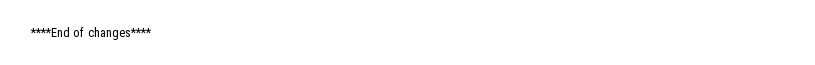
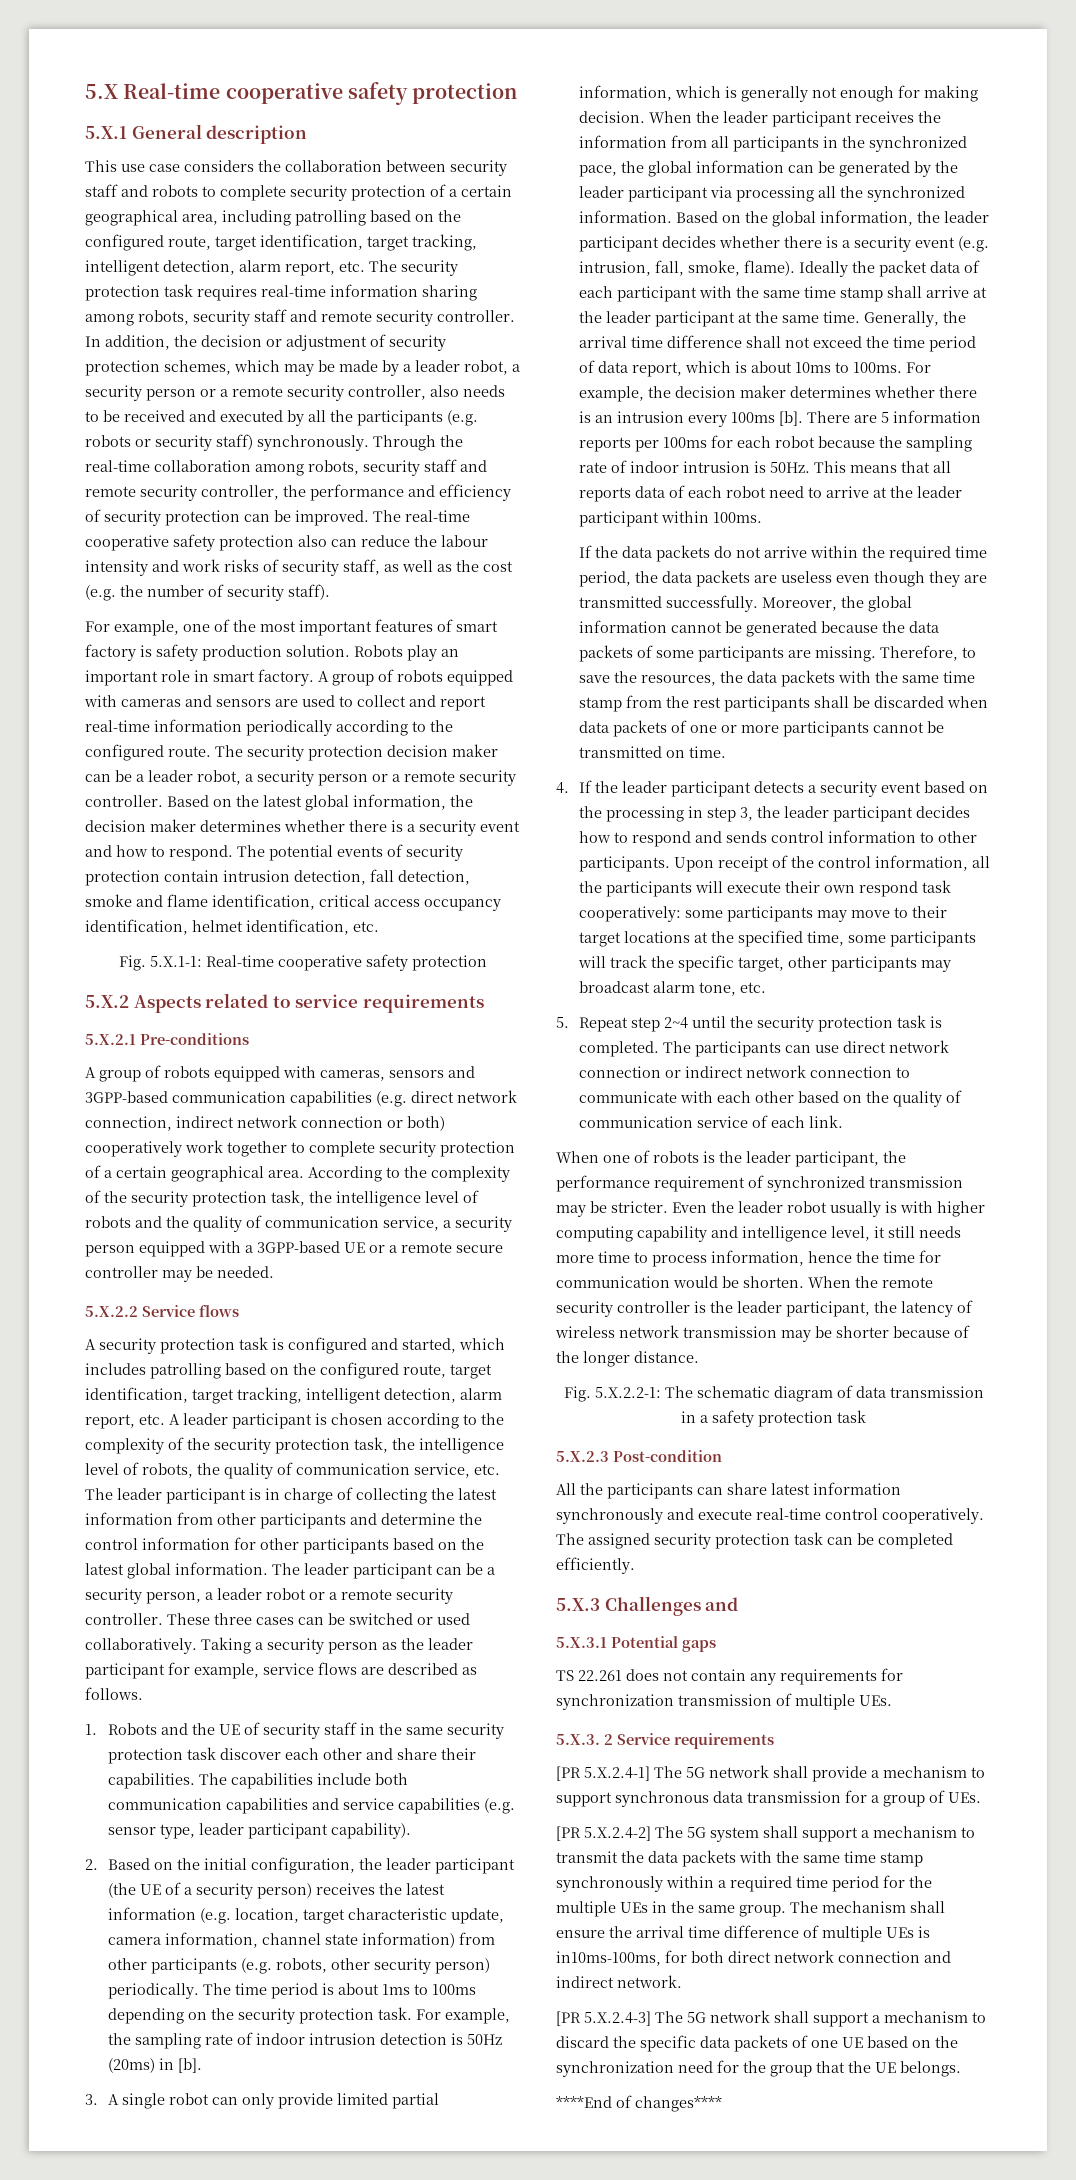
(30, 32) none -> [85,82,518,105] [85,124,308,144] [85,160,507,176] [85,184,512,201] [85,210,461,226] [85,234,477,251] [85,260,458,276] [85,284,477,301] [85,309,515,326] [85,334,446,351] [85,360,520,376] [85,385,505,401] [85,410,478,426] [85,434,463,451] [85,459,487,476] [85,484,511,501] [85,509,470,526] [85,534,488,551] [85,559,513,576] [85,584,330,601] [85,619,498,636] [85,644,459,661] [85,669,513,686] [84,695,486,711] [85,719,453,736] [85,744,498,761] [85,770,516,786] [85,794,473,811] [85,819,520,836] [85,844,463,861] [85,869,470,886] [85,894,501,911] [85,919,379,935] [118,954,487,971] [85,993,484,1013] [85,1033,249,1045] [85,1065,475,1082] [85,1090,517,1107] [85,1115,445,1131] [85,1140,515,1157] [85,1165,510,1182] [85,1190,479,1207] [85,1215,512,1232] [85,1241,503,1257] [85,1266,274,1282] [85,1305,239,1317] [85,1337,505,1354] [85,1362,492,1379] [85,1387,502,1404] [85,1413,504,1429] [85,1437,504,1454] [85,1462,500,1479] [85,1487,497,1504] [85,1512,482,1529] [85,1537,484,1554] [85,1562,495,1579] [85,1588,453,1604] [85,1613,470,1625] [85,1637,473,1654] [85,1662,477,1679] [85,1687,143,1700] [85,1722,505,1739] [108,1747,477,1764] [108,1773,409,1789] [108,1798,516,1814] [108,1823,412,1839] [85,1857,516,1874] [108,1882,446,1899] [108,1907,505,1924] [108,1932,496,1948] [108,1958,491,1974] [108,1983,477,1999] [108,2007,511,2024] [108,2032,503,2049] [108,2058,203,2073] [85,2093,440,2109] [579,85,979,102] [579,111,942,127] [579,135,968,152] [579,160,959,177] [579,186,966,202] [579,210,990,227] [579,236,990,252] [579,260,981,277] [579,286,988,302] [579,311,967,327] [579,335,977,352] [579,360,932,377] [579,385,978,402] [579,410,982,427] [579,435,973,452] [579,460,952,473] [579,485,963,502] [579,511,763,527] [579,545,988,562] [579,570,988,587] [579,595,913,612] [579,620,940,637] [579,645,977,662] [579,670,976,687] [579,695,989,712] [579,720,945,737] [579,746,727,758] [556,780,989,797] [579,806,971,822] [579,830,978,847] [579,855,991,872] [579,880,952,897] [579,906,948,922] [579,930,977,947] [578,955,952,972] [579,981,767,996] [556,1015,943,1032] [579,1040,950,1057] [579,1065,911,1078] [579,1090,963,1107] [579,1115,844,1128] [556,1150,906,1167] [556,1175,963,1192] [556,1201,985,1217] [556,1226,961,1242] [556,1250,941,1267] [556,1276,933,1288] [556,1300,973,1317] [555,1325,970,1342] [556,1351,699,1367] [563,1385,984,1402] [681,1410,866,1427] [556,1450,722,1462] [556,1482,901,1499] [556,1508,984,1524] [556,1532,953,1549] [556,1557,635,1574] [556,1596,739,1616] [556,1636,716,1652] [556,1668,903,1685] [556,1693,892,1710] [556,1733,774,1749] [556,1765,985,1782] [556,1790,981,1807] [556,1826,975,1842] [556,1850,923,1867] [556,1875,932,1892] [556,1901,945,1917] [556,1925,930,1942] [556,1950,951,1966] [556,1975,682,1988] [556,2010,986,2027] [556,2035,958,2052] [556,2060,961,2077] 5.X Real-time cooperative safety protection // 5.X.1 General description // This use case considers the collaboration between security staff and robots to complete security protection of a certain geographical area, including patrolling based on the configured route, target identification, target tracking, intelligent detection, alarm report, etc. The security protection task requires real-time information sharing among robots, security staff and remote security controller. In addition, the decision or adjustment of security protection schemes, which may be made by a leader robot, a security person or a remote security controller, also needs to be received and executed by all the participants (e.g. robots or security staff) synchronously. Through the real-time collaboration among robots, security staff and remote security controller, the performance and efficiency of security protection can be improved. The real-time cooperative safety protection also can reduce the labour intensity and work risks of security staff, as well as the cost (e.g. the number of security staff). // For example, one of the most important features of smart factory is safety production solution. Robots play an important role in smart factory. A group of robots equipped with cameras and sensors are used to collect and report real-time information periodically according to the configured route. The security protection decision maker can be a leader robot, a security person or a remote security controller. Based on the latest global information, the decision maker determines whether there is a security event and how to respond. The potential events of security protection contain intrusion detection, fall detection, smoke and flame identification, critical access occupancy identification, helmet identification, etc. // Fig. 5.X.1-1: Real-time cooperative safety protection // 5.X.2 Aspects related to service requirements // 5.X.2.1 Pre-conditions // A group of robots equipped with cameras, sensors and 3GPP-based communication capabilities (e.g. direct network connection, indirect network connection or both) cooperatively work together to complete security protection of a certain geographical area. According to the complexity of the security protection task, the intelligence level of robots and the quality of communication service, a security person equipped with a 3GPP-based UE or a remote secure controller may be needed. // 5.X.2.2 Service flows // A security protection task is configured and started, which includes patrolling based on the configured route, target identification, target tracking, intelligent detection, alarm report, etc. A leader participant is chosen according to the complexity of the security protection task, the intelligence level of robots, the quality of communication service, etc. The leader participant is in charge of collecting the latest information from other participants and determine the control information for other participants based on the latest global information. The leader participant can be a security person, a leader robot or a remote security controller. These three cases can be switched or used collaboratively. Taking a security person as the leader participant for example, service flows are described as follows. // 1. Robots and the UE of security staff in the same security protection task discover each other and share their capabilities. The capabilities include both communication capabilities and service capabilities (e.g. sensor type, leader participant capability). // 2. Based on the initial configuration, the leader participant (the UE of a security person) receives the latest information (e.g. location, target characteristic update, camera information, channel state information) from other participants (e.g. robots, other security person) periodically. The time period is about 1ms to 100ms depending on the security protection task. For example, the sampling rate of indoor intrusion detection is 50Hz (20ms) in [b]. // 3. A single robot can only provide limited partial information, which is generally not enough for making decision. When the leader participant receives the information from all participants in the synchronized pace, the global information can be generated by the leader participant via processing all the synchronized information. Based on the global information, the leader participant decides whether there is a security event (e.g. intrusion, fall, smoke, flame). Ideally the packet data of each participant with the same time stamp shall arrive at the leader participant at the same time. Generally, the arrival time difference shall not exceed the time period of data report, which is about 10ms to 100ms. For example, the decision maker determines whether there is an intrusion every 100ms [b]. There are 5 information reports per 100ms for each robot because the sampling rate of indoor intrusion is 50Hz. This means that all reports data of each robot need to arrive at the leader participant within 100ms. // If the data packets do not arrive within the required time period, the data packets are useless even though they are transmitted successfully. Moreover, the global information cannot be generated because the data packets of some participants are missing. Therefore, to save the resources, the data packets with the same time stamp from the rest participants shall be discarded when data packets of one or more participants cannot be transmitted on time. // 4. If the leader participant detects a security event based on the processing in step 3, the leader participant decides how to respond and sends control information to other participants. Upon receipt of the control information, all the participants will execute their own respond task cooperatively: some participants may move to their target locations at the specified time, some participants will track the specific target, other participants may broadcast alarm tone, etc. // 5. Repeat step 2~4 until the security protection task is completed. The participants can use direct network connection or indirect network connection to communicate with each other based on the quality of communication service of each link. // When one of robots is the leader participant, the performance requirement of synchronized transmission may be stricter. Even the leader robot usually is with higher computing capability and intelligence level, it still needs more time to process information, hence the time for communication would be shorten. When the remote security controller is the leader participant, the latency of wireless network transmission may be shorter because of the longer distance. // Fig. 5.X.2.2-1: The schematic diagram of data transmission in a safety protection task // 5.X.2.3 Post-condition // All the participants can share latest information synchronously and execute real-time control cooperatively. The assigned security protection task can be completed efficiently. // 5.X.3 Challenges and // 5.X.3.1 Potential gaps // TS 22.261 does not contain any requirements for synchronization transmission of multiple UEs. // 5.X.3. 2 Service requirements // [PR 5.X.2.4-1] The 5G network shall provide a mechanism to support synchronous data transmission for a group of UEs. // [PR 5.X.2.4-2] The 5G system shall support a mechanism to transmit the data packets with the same time stamp synchronously within a required time period for the multiple UEs in the same group. The mechanism shall ensure the arrival time difference of multiple UEs is in10ms-100ms, for both direct network connection and indirect network. // [PR 5.X.2.4-3] The 5G network shall support a mechanism to discard the specific data packets of one UE based on the synchronization need for the group that the UE belongs. //

